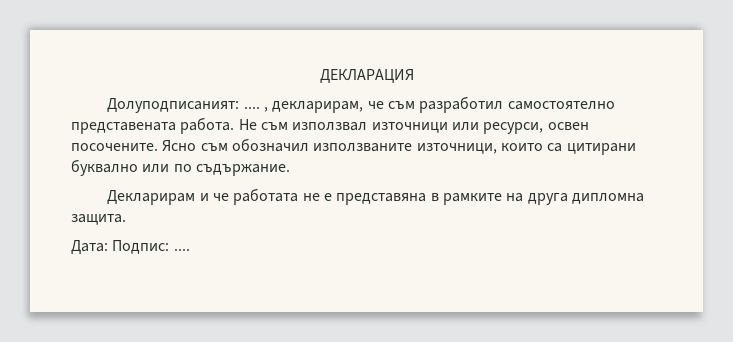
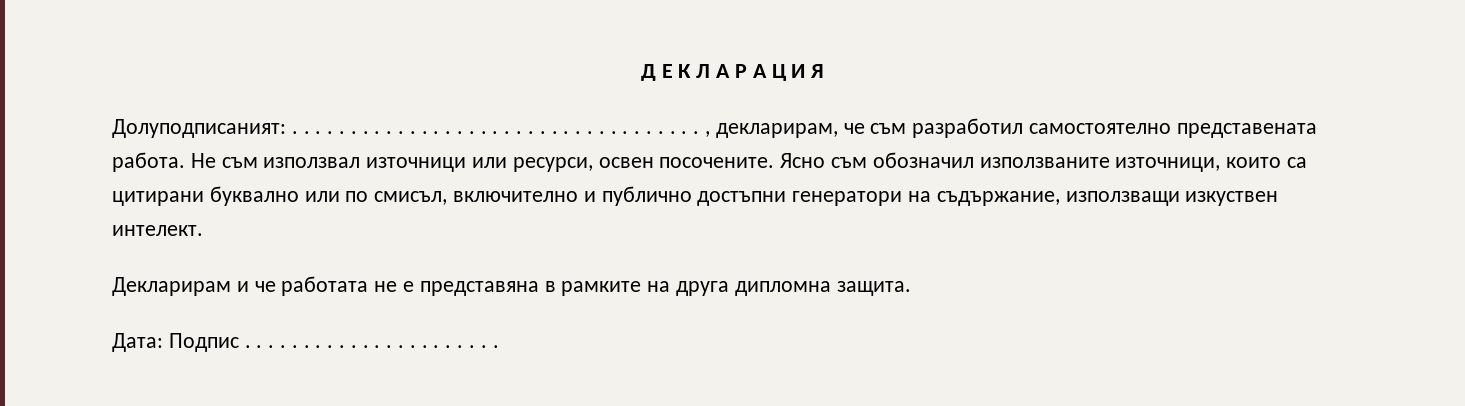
[319,69,414,84] [107,98,260,113] ДЕКЛАРАЦИЯ // Долуподписаният: .... -> [640,64,825,81] [112,119,700,138] Д Е К Л А Р А Ц И Я // Долуподписаният: . . . . . . . . . . . . . . . . . . . . . . . . . . . . . . . . . . .
[195,164,290,176] съдържание. -> [374,186,1279,206] [112,225,203,236] смисъл, включително и публично достъпни генератори на съдържание, използващи изкуствен интелект.
[112,240,190,254] Подпис: .... -> [168,333,499,352] Подпис . . . . . . . . . . . . . . . . . . . . . .

